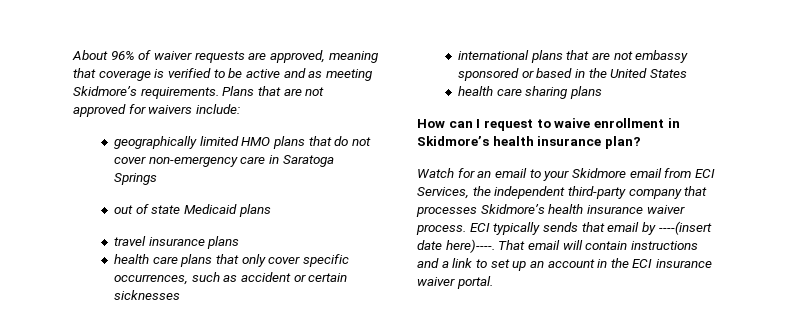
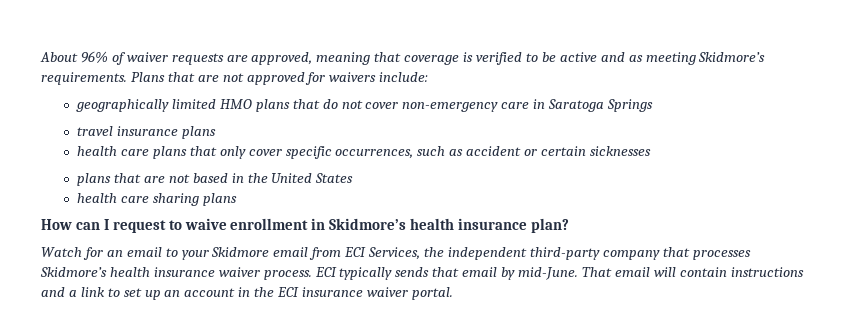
[114,204,271,217] // out of state Medicaid plans -> (654, 105) none
[458,50,530,60] international -> (651, 151) none
[635,50,689,63] [458,68,534,81] embassy sponsored or -> (190, 178) none
[658,221,712,235] [417,239,495,253] ----(insert date here)----. -> [518,267,579,280] mid-June.

